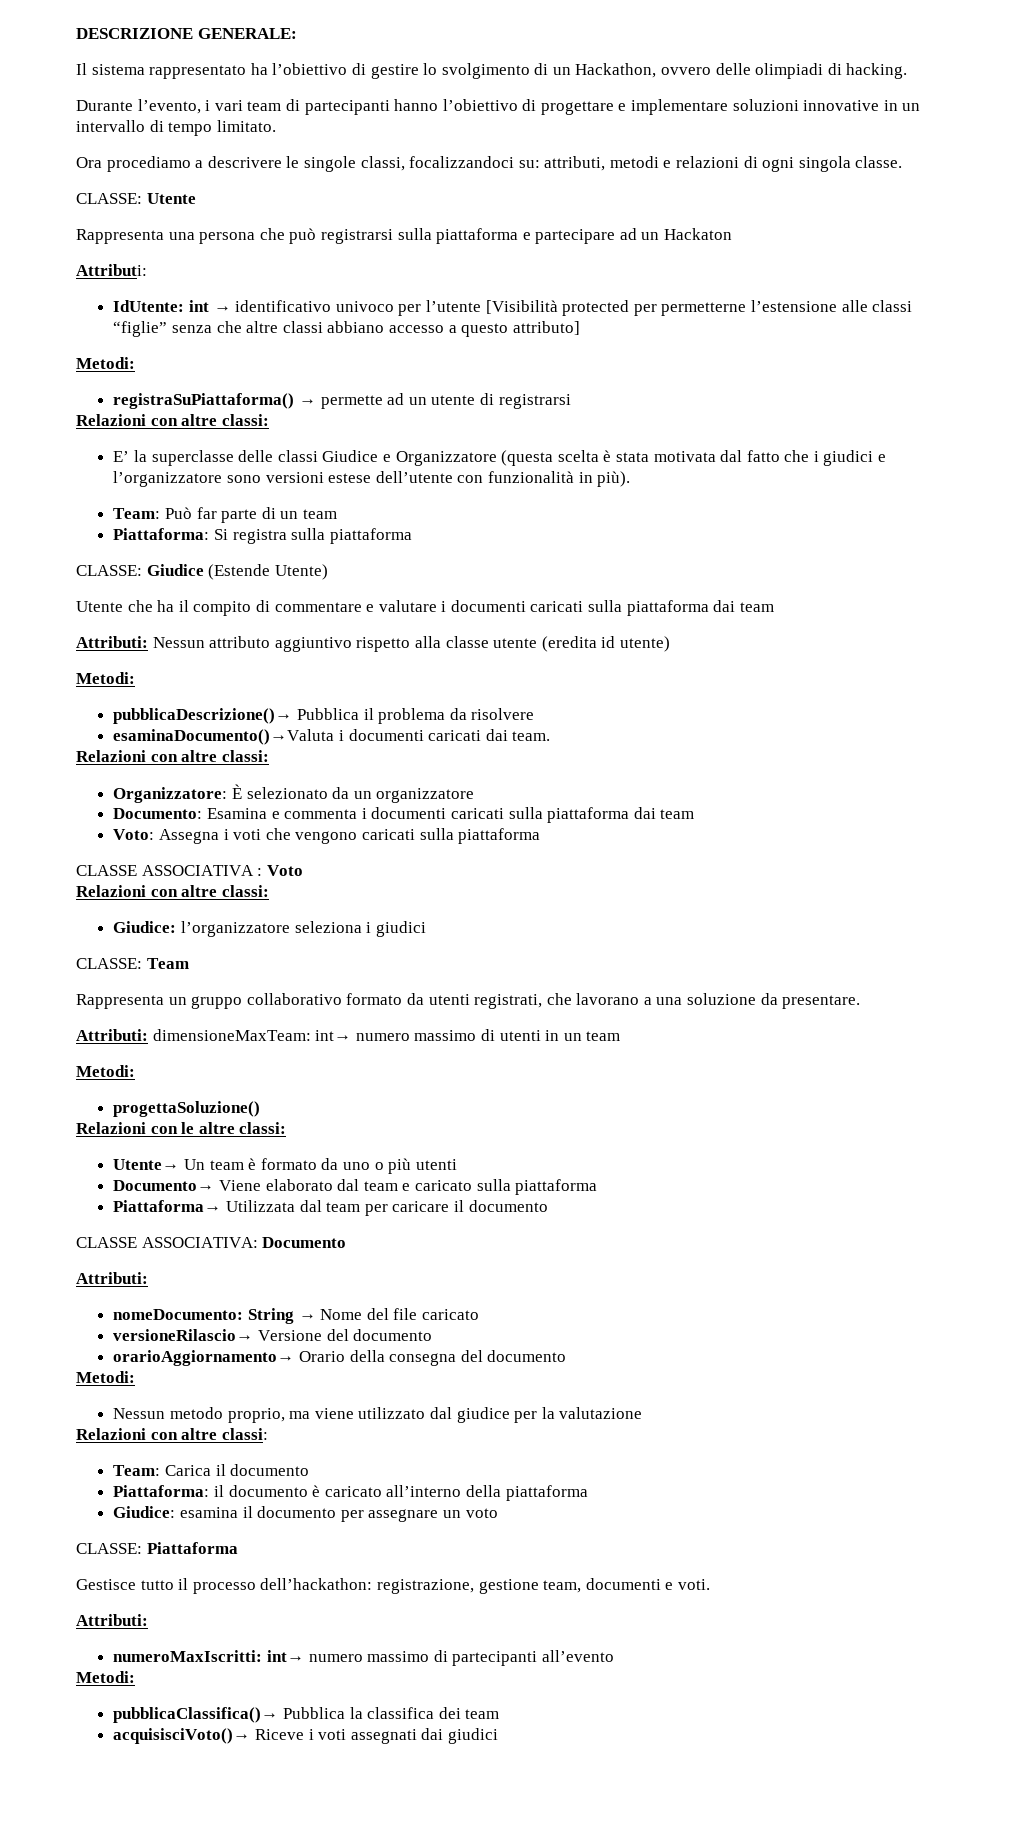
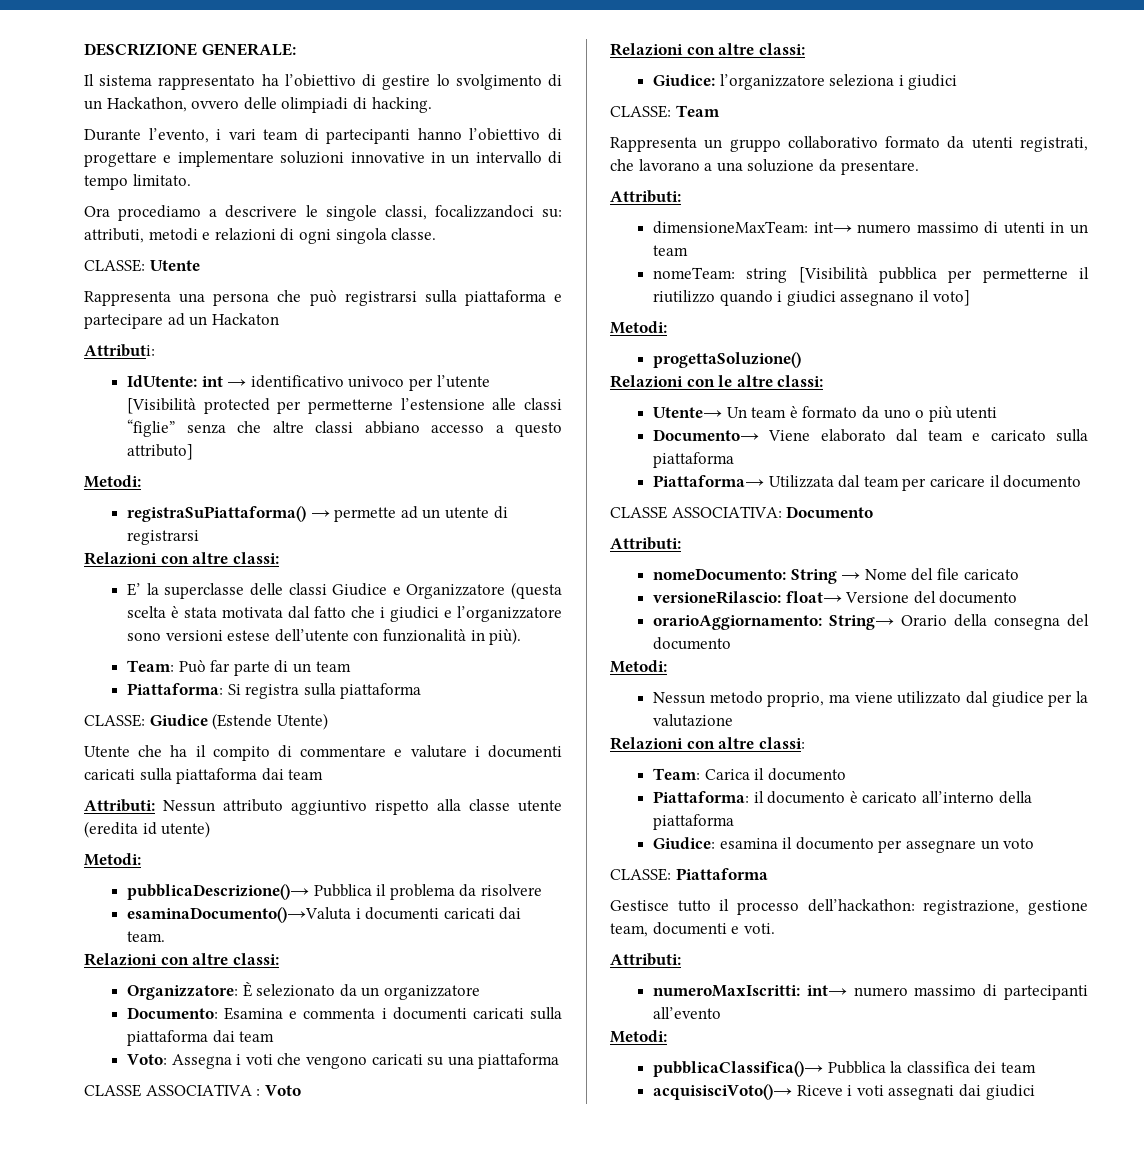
[419,828,454,840] sulla -> [427,1056,474,1066] su una
(148, 1035) none -> (681, 196) //
(621, 1036) none -> [653,267,1089,283] [653,290,970,306] // nomeTeam: string [Visibilità pubblica per permetterne il riutilizzo quando i giudici assegnano il voto]
[113,1329,254,1341] versioneRilascio→ -> [653,591,842,604] versioneRilascio: float→
[113,1350,295,1366] orarioAggiornamento→ -> [653,615,895,630] orarioAggiornamento: String→

